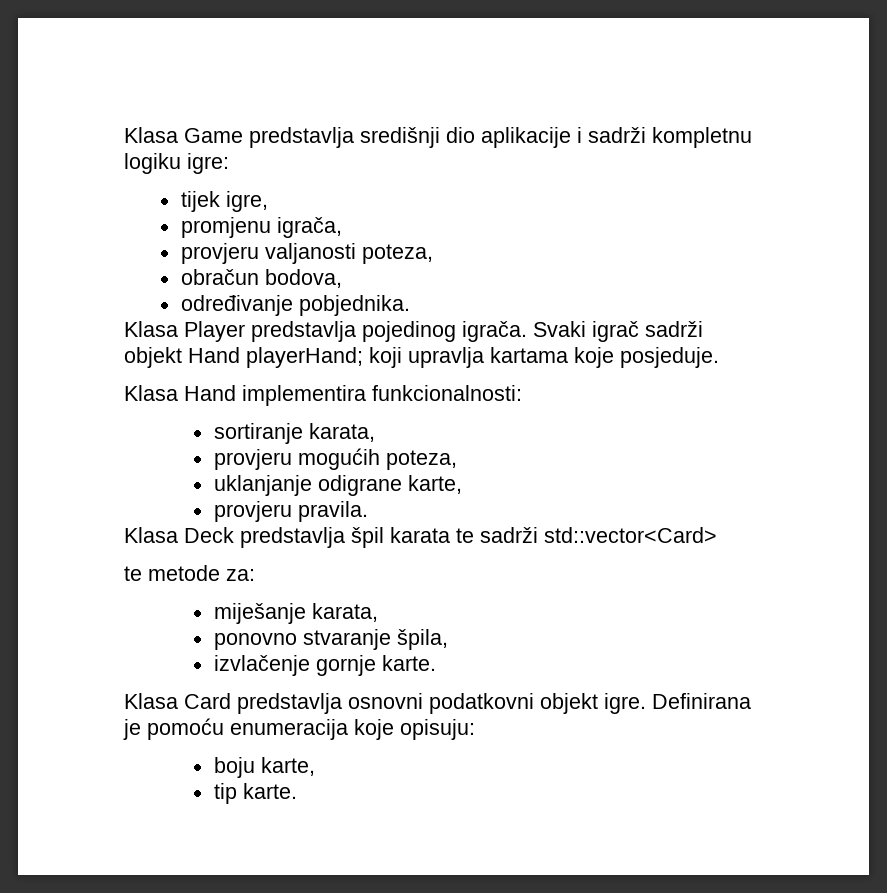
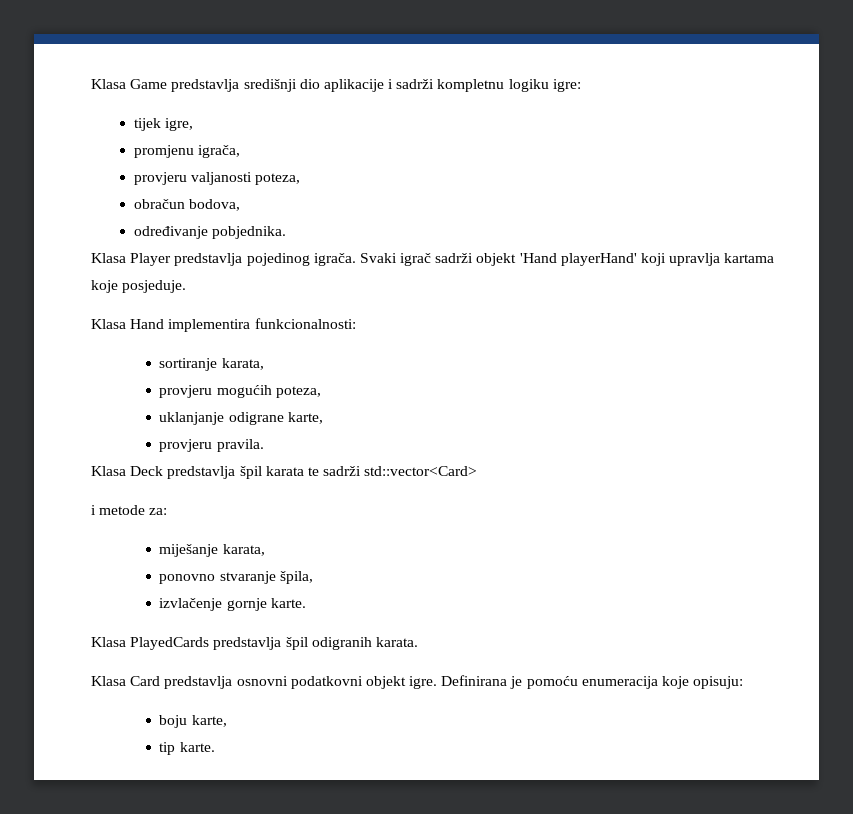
[188,347,363,368] Hand playerHand; -> [519,253,637,266] 'Hand playerHand'
[124,566,142,581] te -> [91,505,96,515] i
(436, 663) none -> [91,637,418,650] // Klasa PlayedCards predstavlja špil odigranih karata.

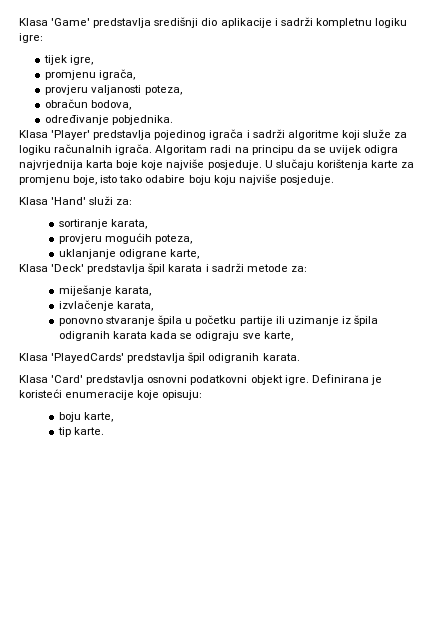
[91,79,168,89] Klasa Game -> [19,18,91,26] Klasa 'Game'
[130,253,172,266] Player -> [51,130,91,140] 'Player'
[313,253,775,266] [91,280,118,293] igrača. Svaki igrač sadrži objekt 'Hand playerHand' koji upravlja kartama koje -> [209,129,408,140] [19,144,399,155] [19,159,415,170] [19,174,277,185] igrača i sadrži algoritme koji služe za logiku računalnih igrača. Algoritam radi na principu da se uvijek odigra najvrjednija karta boje koje najviše posjeduje. U slučaju korištenja karte za promjenu boje, isto tako odabire boju koju najviše
[130,318,356,332] Hand implementira funkcionalnosti: -> [51,196,133,205] 'Hand' služi za:
[159,439,264,452] [91,466,164,476] // provjeru pravila. // Klasa Deck -> [19,264,85,272] // Klasa 'Deck'
[307,466,478,476] [91,505,96,515] te sadrži std::vector<Card> // i -> [205,263,244,272] i sadrži
(265, 550) none -> [58,300,154,311] // izvlačenje karata,
[279,571,313,584] [159,598,306,611] [91,637,210,650] špila, // izvlačenje gornje karte. // Klasa PlayedCards -> [158,315,378,326] [58,331,293,341] [19,353,125,363] špila u početku partije ili uzimanje iz špila odigranih karata kada se odigraju sve karte, // Klasa 'PlayedCards'
[130,676,161,686] Card -> [51,375,84,383] 'Card'
[526,676,658,689] pomoću enumeracija -> [19,389,135,400] koristeći enumeracije

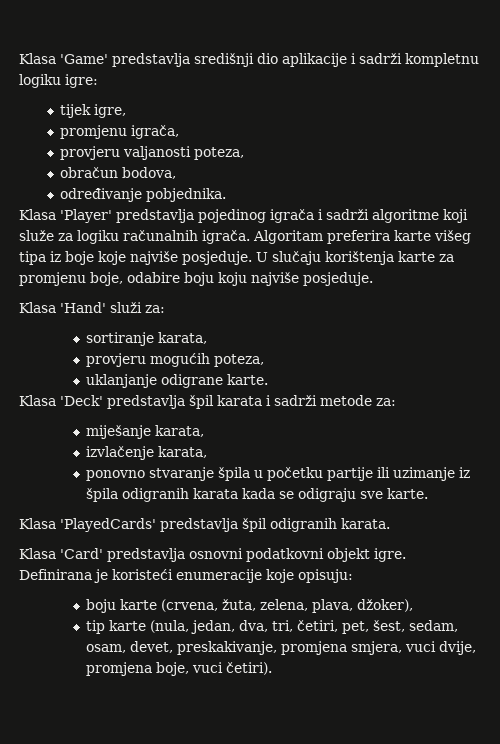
[210,145,399,155] [19,160,114,170] radi na principu da se uvijek odigra najvrjednija karta -> [327,230,471,244] [19,251,61,265] preferira karte višeg tipa iz
[100,175,143,183] isto tako -> (123, 279) none
[170,249,200,259] karte, -> [227,374,269,385] karte.
[263,331,293,341] karte, -> [387,488,429,499] karte.
[84,412,114,422] [57,427,105,437] karte, // tip karte. -> [120,599,414,613] [86,620,459,634] [86,641,477,655] [86,662,273,676] karte (crvena, žuta, zelena, plava, džoker), // tip karte (nula, jedan, dva, tri, četiri, pet, šest, sedam, osam, devet, preskakivanje, promjena smjera, vuci dvije, promjena boje, vuci četiri).

